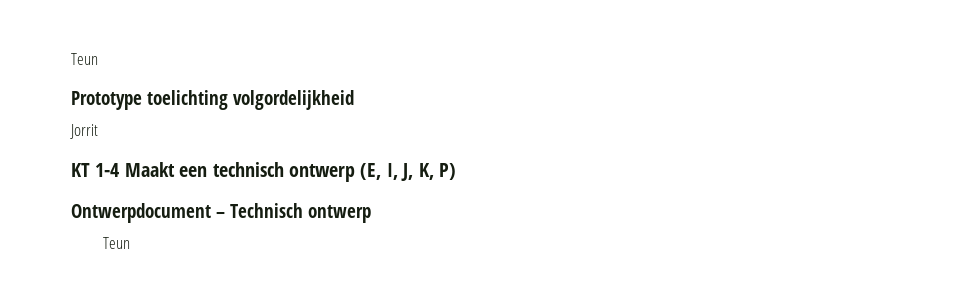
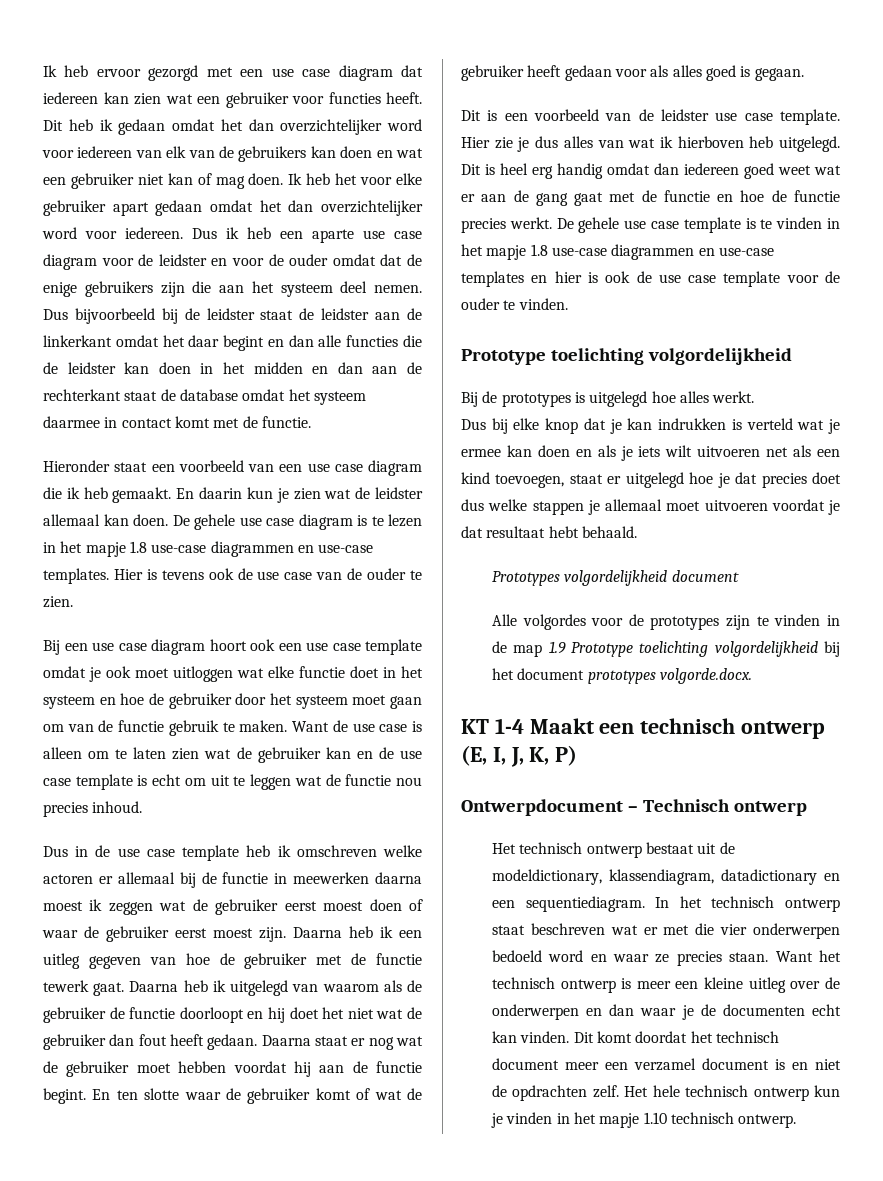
[71,53,98,65] [71,90,354,110] [70,124,98,139] Teun // Prototype toelichting volgordelijkheid // Jorrit -> [43,65,424,81] [43,92,422,108] [43,119,422,135] [42,146,423,162] [43,173,423,189] [43,200,423,216] [42,227,422,243] [43,254,422,270] [43,281,422,297] [43,308,423,324] [43,335,422,351] [43,362,423,374] [43,389,366,405] [43,416,311,428] [43,460,422,476] [43,487,423,503] [43,514,422,530] [43,541,374,557] [43,568,423,584] [43,596,73,608] [43,639,422,655] [43,666,423,682] [43,693,422,709] [43,720,423,736] [43,747,422,763] [43,774,422,790] [43,801,143,817] [43,845,423,861] [43,872,422,888] [43,899,424,915] [42,926,422,942] [43,953,422,969] [43,980,423,996] [43,1007,423,1023] [43,1034,423,1050] [43,1061,422,1077] [43,1088,422,1104] [461,65,804,81] [461,109,840,125] [461,136,840,152] [461,163,841,179] [461,190,840,206] [461,217,841,233] [461,244,774,260] [461,271,840,287] [461,298,568,310] [461,348,792,365] [461,391,755,407] [461,418,841,434] [461,445,840,461] [461,472,841,488] [461,499,840,515] [461,526,637,538] [491,570,739,586] [491,614,840,630] [491,641,840,657] [491,668,752,684] Ik heb ervoor gezorgd met een use case diagram dat iedereen kan zien wat een gebruiker voor functies heeft. Dit heb ik gedaan omdat het dan overzichtelijker word voor iedereen van elk van de gebruikers kan doen en wat een gebruiker niet kan of mag doen. Ik heb het voor elke gebruiker apart gedaan omdat het dan overzichtelijker word voor iedereen. Dus ik heb een aparte use case diagram voor de leidster en voor de ouder omdat dat de enige gebruikers zijn die aan het systeem deel nemen. Dus bijvoorbeeld bij de leidster staat de leidster aan de linkerkant omdat het daar begint en dan alle functies die de leidster kan doen in het midden en dan aan de rechterkant staat de database omdat het systeem daarmee in contact komt met de functie. // Hieronder staat een voorbeeld van een use case diagram die ik heb gemaakt. En daarin kun je zien wat de leidster allemaal kan doen. De gehele use case diagram is te lezen in het mapje 1.8 use-case diagrammen en use-case templates. Hier is tevens ook de use case van de ouder te zien. // Bij een use case diagram hoort ook een use case template omdat je ook moet uitloggen wat elke functie doet in het systeem en hoe de gebruiker door het systeem moet gaan om van de functie gebruik te maken. Want de use case is alleen om te laten zien wat de gebruiker kan en de use case template is echt om uit te leggen wat de functie nou precies inhoud. // Dus in de use case template heb ik omschreven welke actoren er allemaal bij de functie in meewerken daarna moest ik zeggen wat de gebruiker eerst moest doen of waar de gebruiker eerst moest zijn. Daarna heb ik een uitleg gegeven van hoe de gebruiker met de functie tewerk gaat. Daarna heb ik uitgelegd van waarom als de gebruiker de functie doorloopt en hij doet het niet wat de gebruiker dan fout heeft gedaan. Daarna staat er nog wat de gebruiker moet hebben voordat hij aan de functie begint. En ten slotte waar de gebruiker komt of wat de gebruiker heeft gedaan voor als alles goed is gegaan. // Dit is een voorbeeld van de leidster use case template. Hier zie je dus alles van wat ik hierboven heb uitgelegd. Dit is heel erg handig omdat dan iedereen goed weet wat er aan de gang gaat met de functie en hoe de functie precies werkt. De gehele use case template is te vinden in het mapje 1.8 use-case diagrammen en use-case templates en hier is ook de use case template voor de ouder te vinden. // Prototype toelichting volgordelijkheid // Bij de prototypes is uitgelegd hoe alles werkt. // Dus bij elke knop dat je kan indrukken is verteld wat je ermee kan doen en als je iets wilt uitvoeren net als een kind toevoegen, staat er uitgelegd hoe je dat precies doet dus welke stappen je allemaal moet uitvoeren voordat je dat resultaat hebt behaald. // Prototypes volgordelijkheid document // Alle volgordes voor de prototypes zijn te vinden in de map 1.9 Prototype toelichting volgordelijkheid bij het document prototypes volgorde.docx.
[102,237,130,249] Teun -> [491,842,735,858] [491,869,840,885] [491,896,840,912] [491,923,840,939] [491,950,841,966] [491,977,840,993] [491,1004,841,1020] [491,1031,779,1043] [491,1058,841,1071] [491,1085,840,1101] [490,1112,797,1128] Het technisch ontwerp bestaat uit de modeldictionary, klassendiagram, datadictionary en een sequentiediagram. In het technisch ontwerp staat beschreven wat er met die vier onderwerpen bedoeld word en waar ze precies staan. Want het technisch ontwerp is meer een kleine uitleg over de onderwerpen en dan waar je de documenten echt kan vinden. Dit komt doordat het technisch document meer een verzamel document is en niet de opdrachten zelf. Het hele technisch ontwerp kun je vinden in het mapje 1.10 technisch ontwerp.

